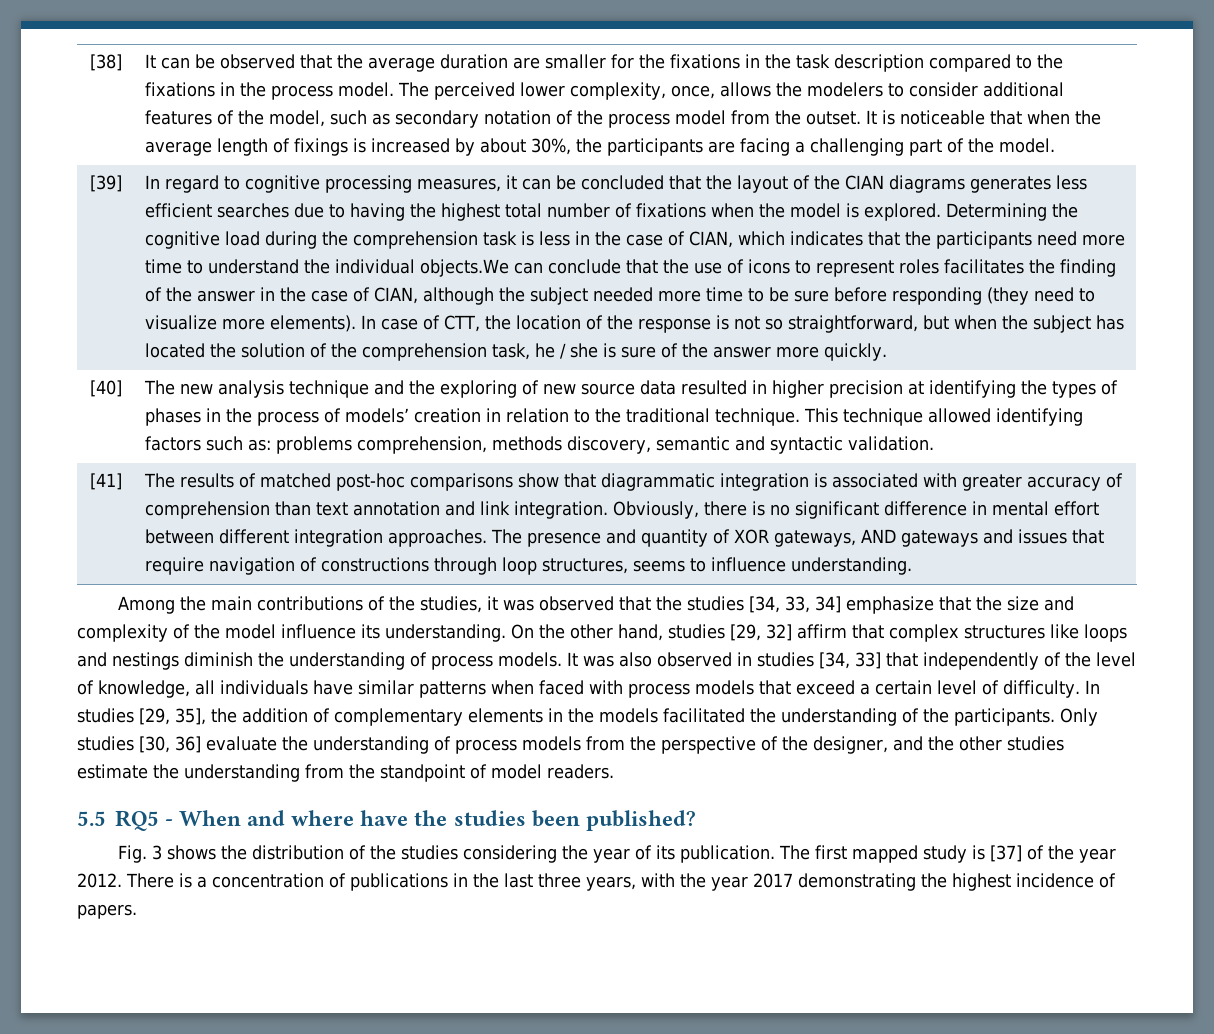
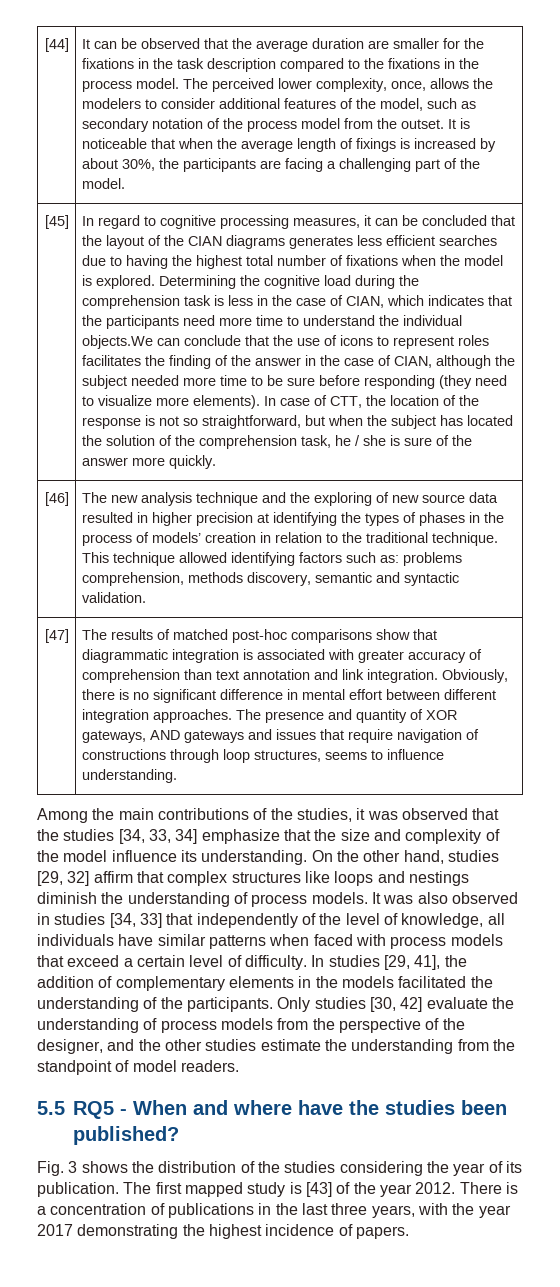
[89,54,122,71] [38] -> [44,38,69,52] [44]
[89,175,122,192] [39] -> [44,215,69,229] [45]
[89,380,122,397] [40] -> [44,492,69,506] [46]
[89,473,122,490] [41] -> [44,629,69,643] [47]
[175,708,206,725] 35], -> [414,955,441,970] 41],
[175,736,201,753] 36] -> [400,997,423,1012] 42]
[990,845,1023,862] [37] -> [305,1182,332,1197] [43]

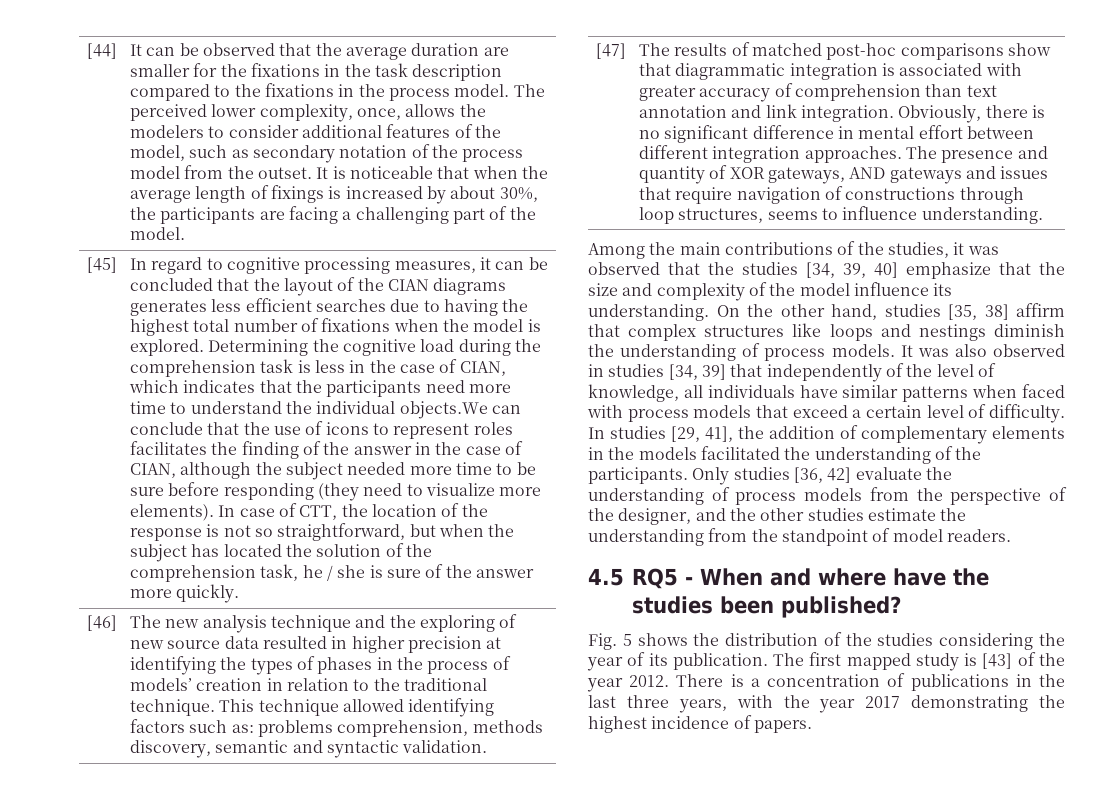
[148,829,198,844] 33, 34] -> [843,262,898,278] 39, 40]
[37,871,90,886] [29, 32] -> [948,304,1009,320] [35, 38]
[139,913,162,928] 33] -> [701,364,726,380] 39]
[369,997,396,1012] [30, -> [793,467,823,483] [36,
[37,1101,65,1115] 5.5 -> [588,568,624,586] 4.5
[68,1161,78,1173] 3 -> [622,634,632,646] 5

